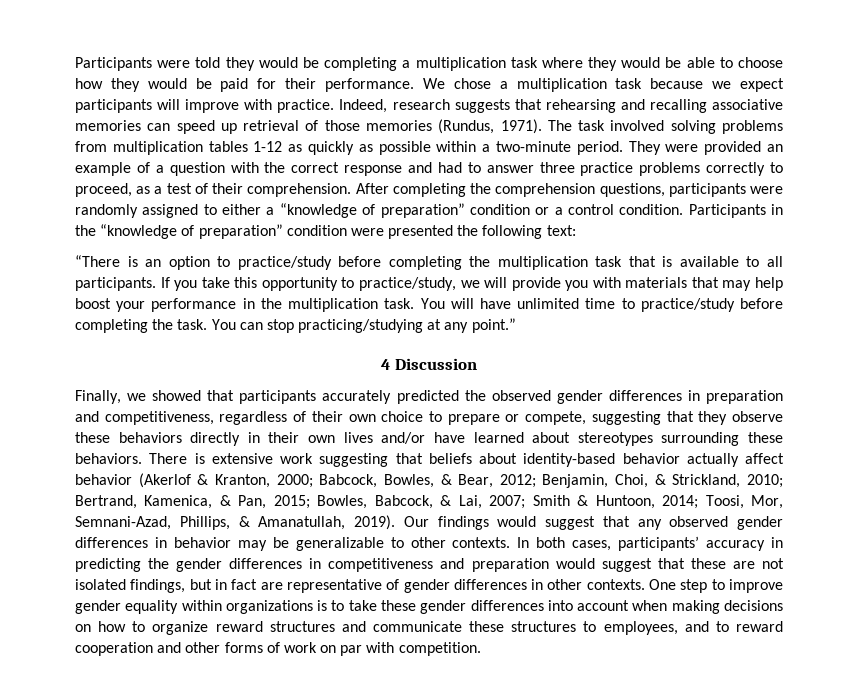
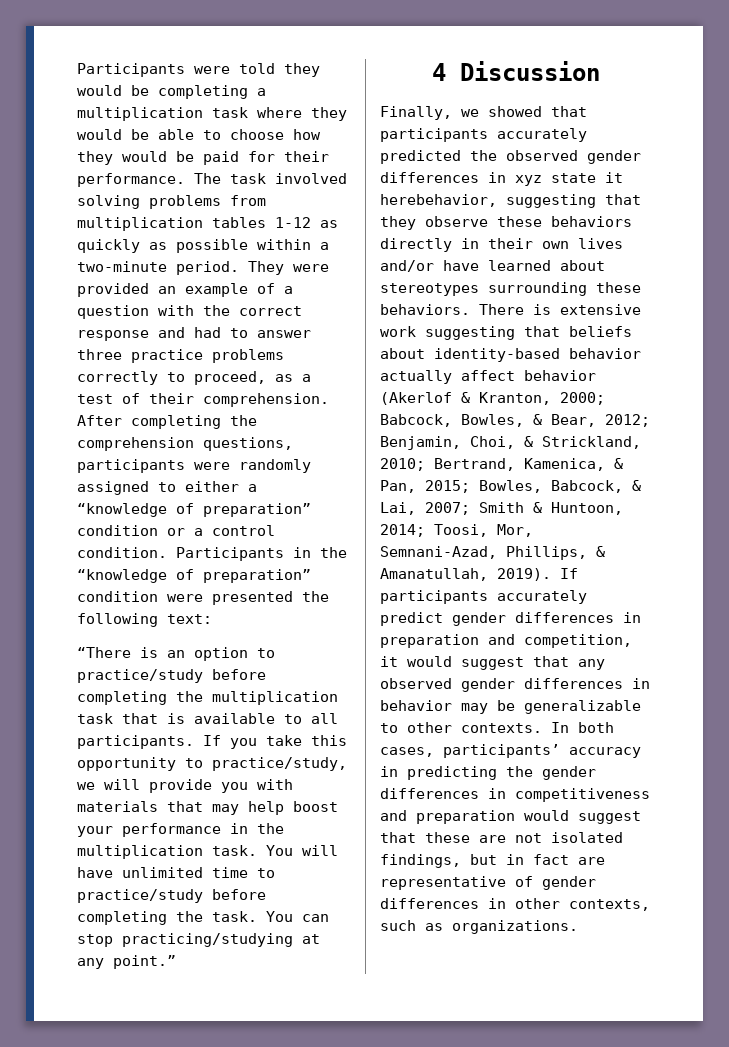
[422,78,785,92] [75,99,784,113] [75,119,542,134] We chose a multiplication task because we expect participants will improve with practice. Indeed, research suggests that rehearsing and recalling associative memories can speed up retrieval of those memories (Rundus, 1971). -> (185, 180) none
[706,390,784,404] [75,411,587,425] preparation and competitiveness, regardless of their own choice to prepare or compete, -> [515,172,623,186] [380,194,497,207] xyz state it herebehavior,
[403,516,489,530] Our findings -> [560,568,578,579] [380,590,587,604] [380,612,641,626] [380,634,632,648] [380,656,398,667] If participants accurately predict gender differences in preparation and competition, it
[586,579,783,593] [75,600,784,614] [75,621,783,635] [75,642,481,656] contexts. One step to improve gender equality within organizations is to take these gender differences into account when making decisions on how to organize reward structures and communicate these structures to employees, and to reward cooperation and other forms of work on par with competition. -> [569,899,650,911] [380,920,578,934] contexts, such as organizations.

